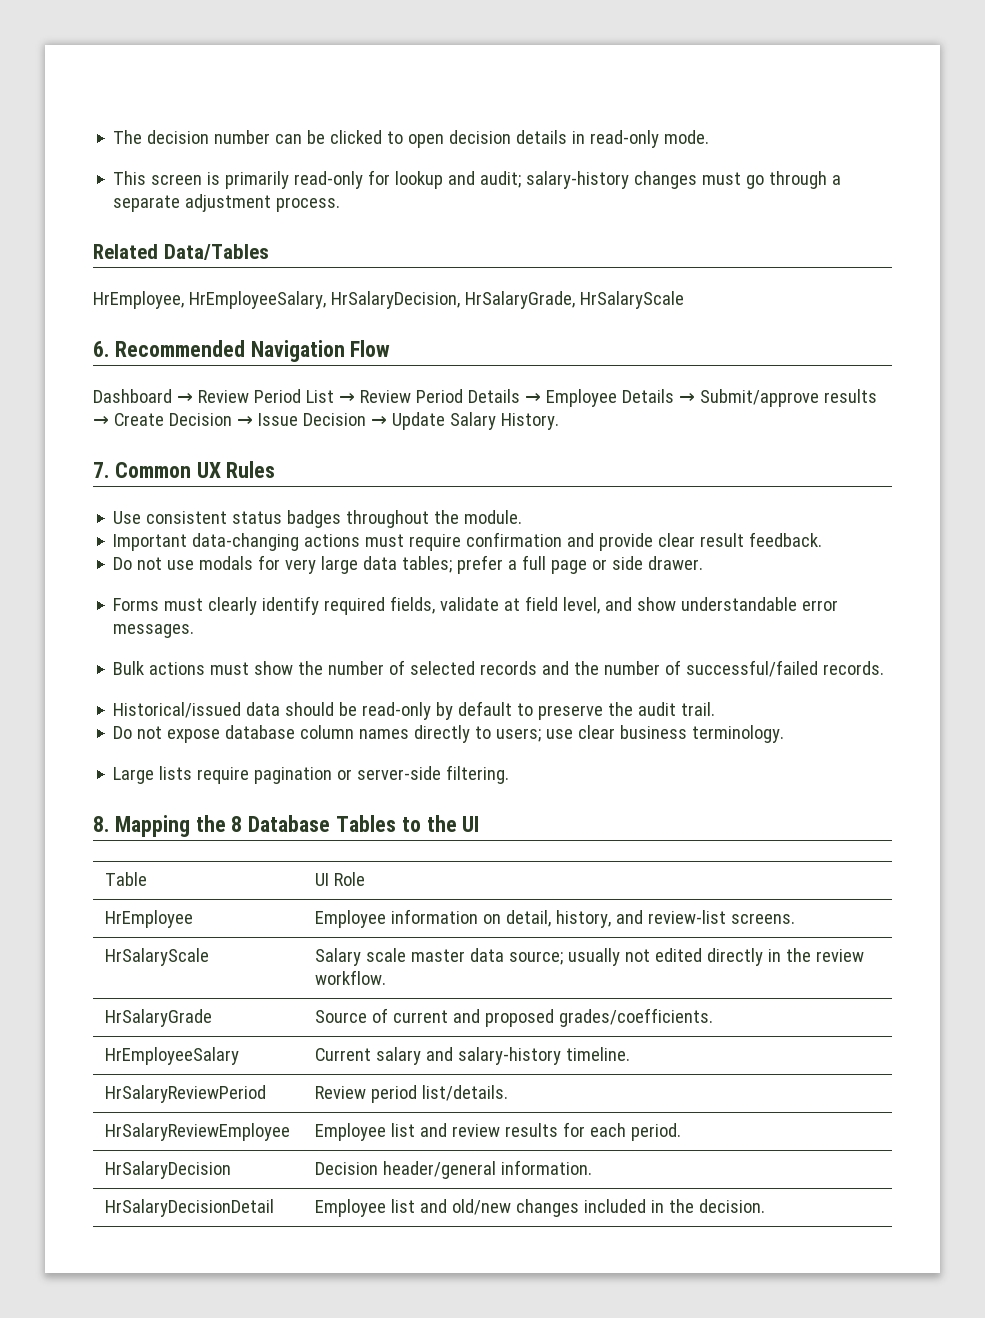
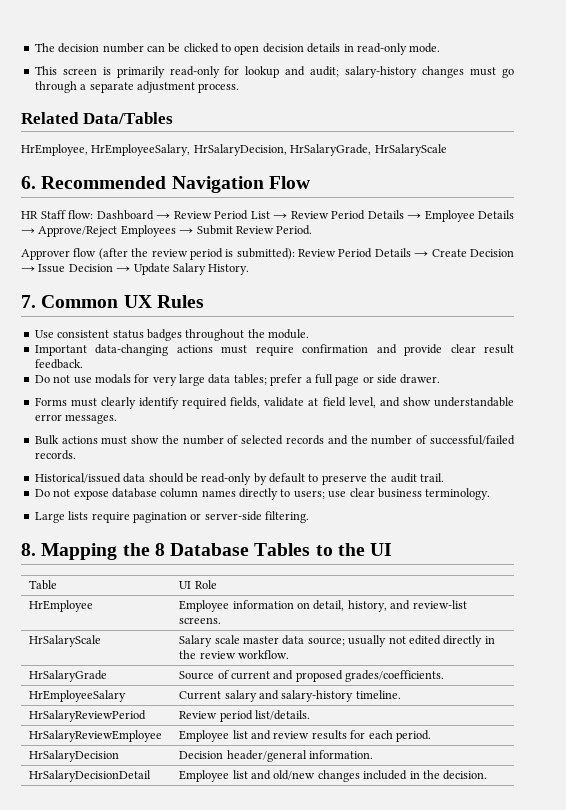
(391, 348) none -> [21,210,93,219] HR Staff flow:
[699,389,877,407] Submit/approve results -> [38,225,313,237] [21,248,411,260] Approve/Reject Employees → Submit Review Period. // Approver flow (after the review period is submitted): Review Period Details

